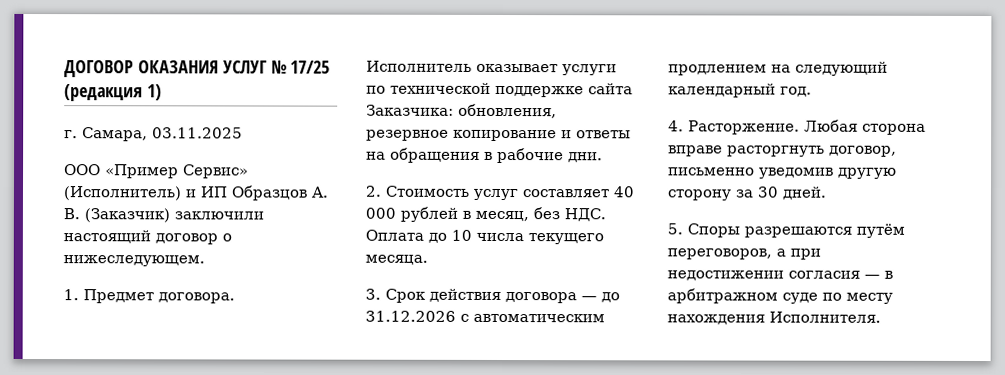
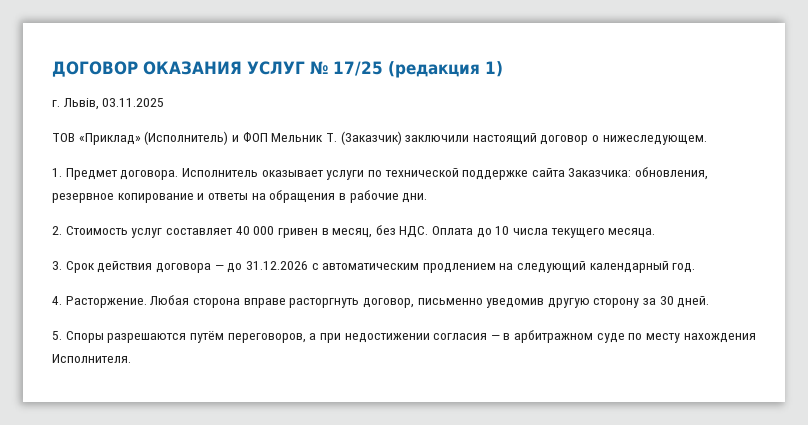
[82,127,148,142] Самара, -> [63,98,99,110] Львів,
[64,164,249,179] [63,185,329,201] [63,208,80,220] ООО «Пример Сервис» (Исполнитель) и ИП Образцов А. В. -> [52,131,337,145] ТОВ «Приклад» (Исполнитель) и ФОП Мельник Т.
[400,206,458,222] рублей -> [277,228,318,238] гривен

